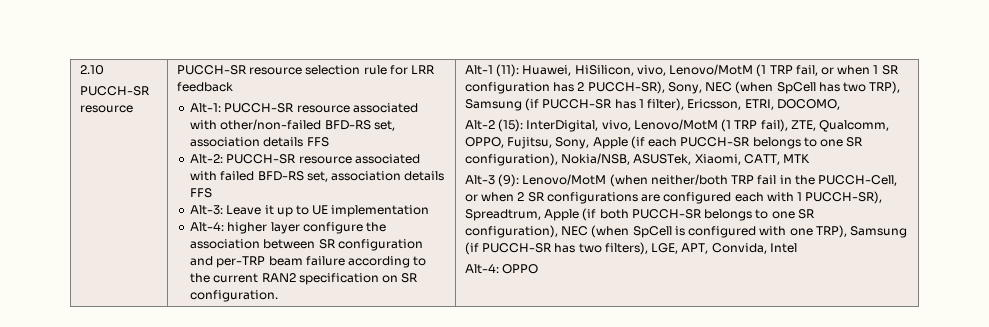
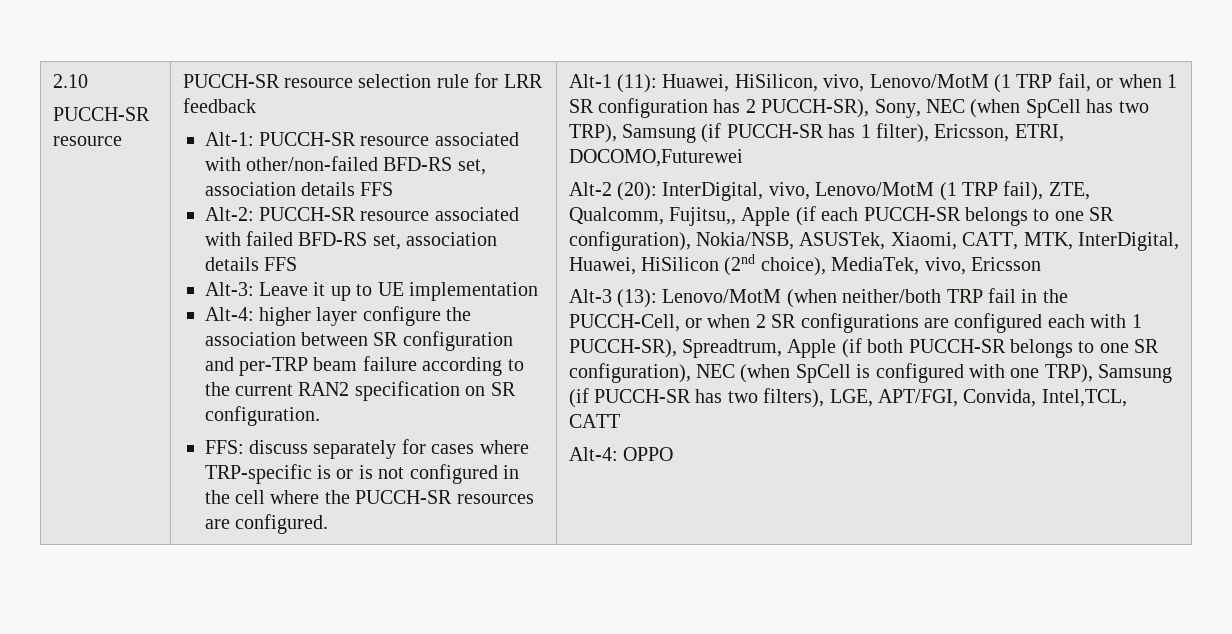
(279, 296) none -> [204,439,529,459] [204,464,519,484] [204,490,534,504] [204,514,328,534] // FFS: discuss separately for cases where TRP-specific is or is not configured in the cell where the PUCCH-SR resources are configured.
[776,99,840,110] DOCOMO, -> [568,149,743,167] DOCOMO,Futurewei
[498,119,524,132] (15): -> [616,182,657,201] (20):
[464,137,590,149] OPPO, Fujitsu, Sony, -> [668,207,736,226] Fujitsu,,
[783,154,811,163] MTK -> [1023,232,1179,251] [568,254,1041,276] MTK, InterDigital, Huawei, HiSilicon (2nd choice), MediaTek, vivo, Ericsson
[498,174,520,187] (9): -> [616,289,657,308] (13):
[681,243,797,254] APT, Convida, Intel -> [877,389,1127,407] [568,414,620,428] APT/FGI, Convida, Intel,TCL, CATT

